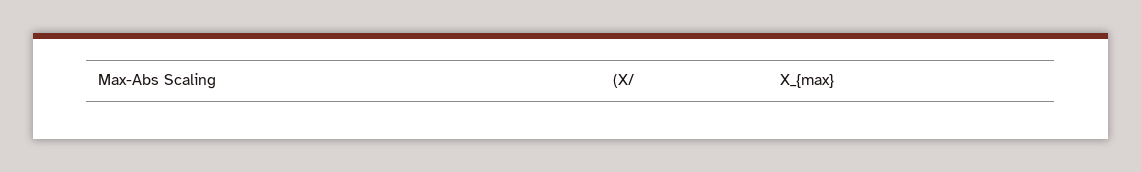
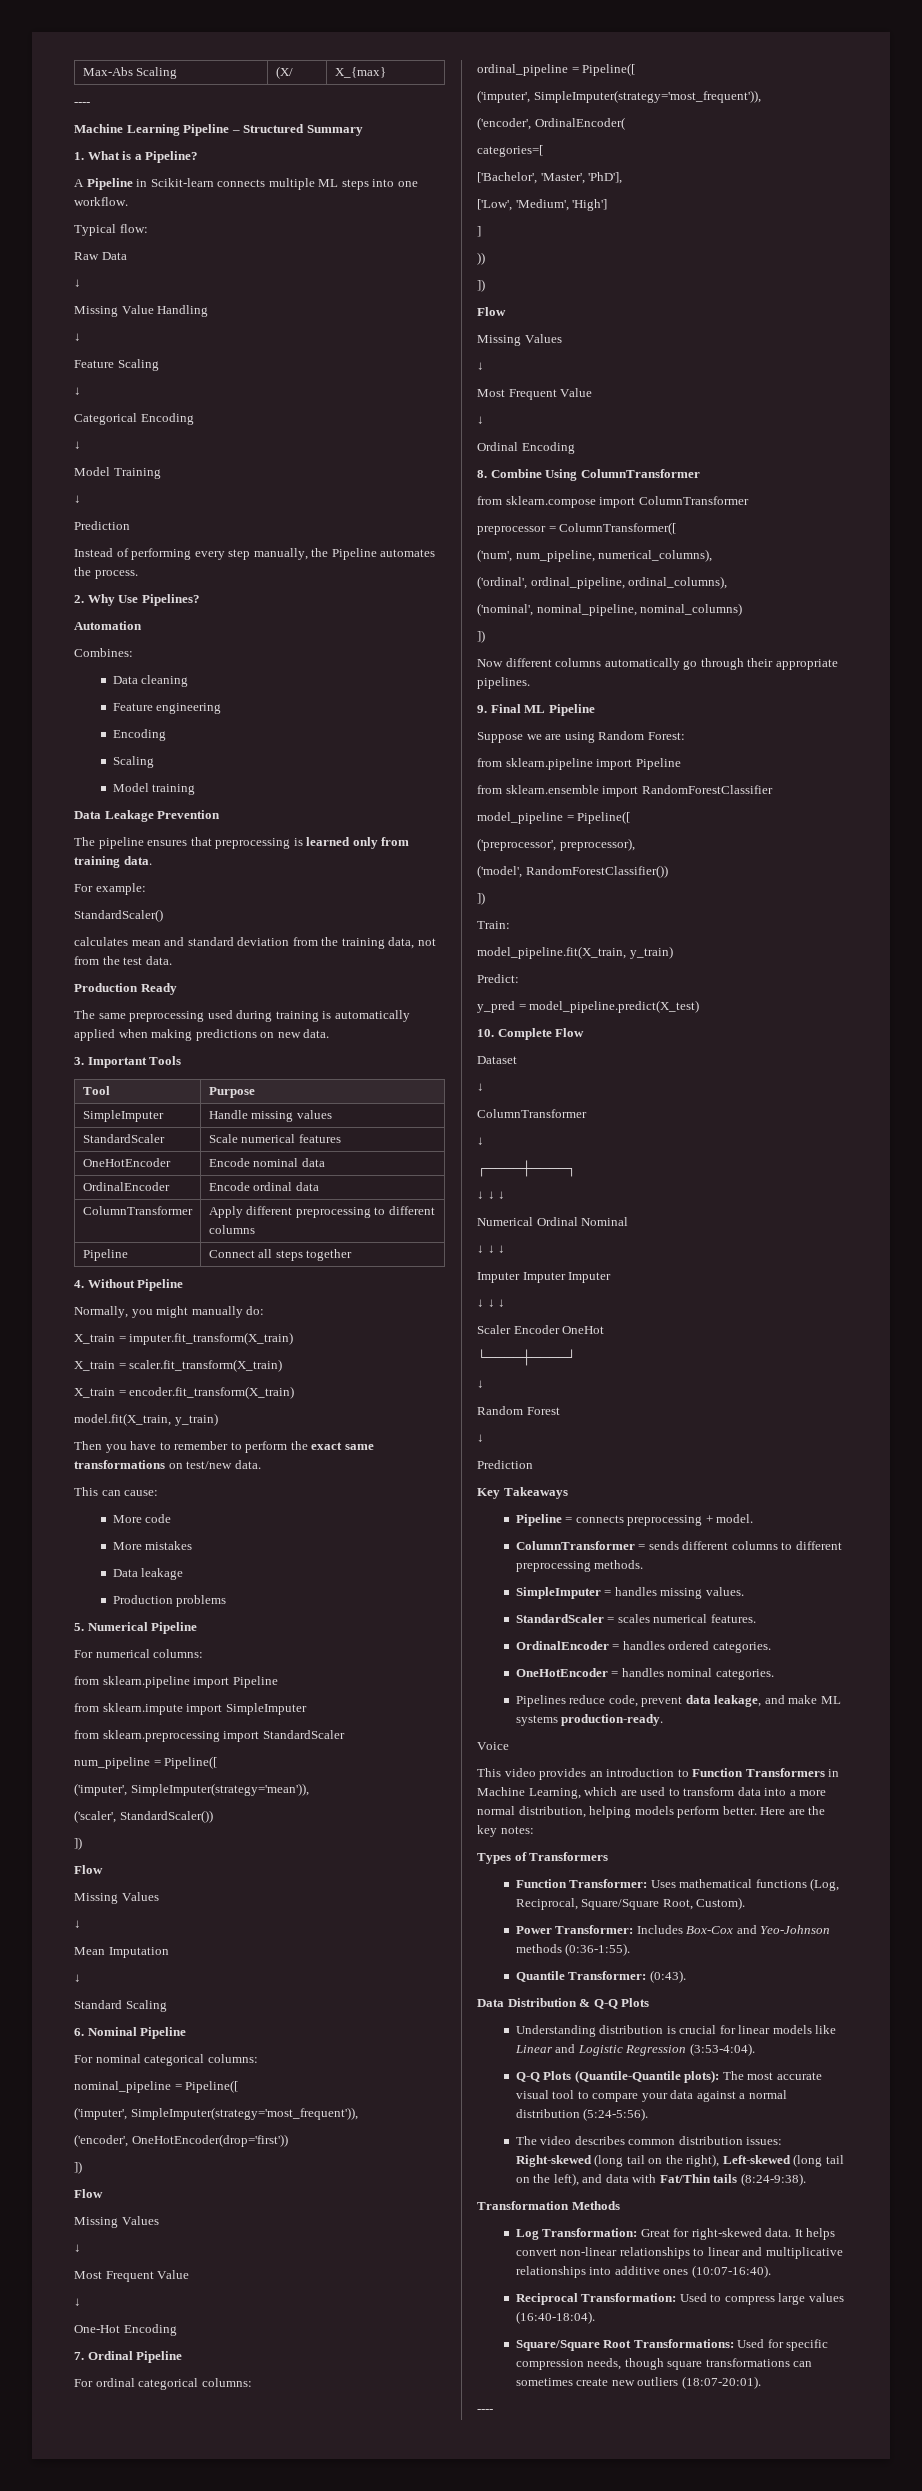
(835, 81) none -> [74,102,90,106] [74,124,363,136] [74,151,199,163] [74,178,418,190] [74,197,128,206] [74,224,148,236] [74,252,127,260] [74,279,81,287] [74,305,209,317] [74,333,81,341] [74,359,159,371] [74,387,81,395] [74,413,194,425] [74,441,81,449] [74,467,161,479] [74,495,81,503] [74,521,130,530] [74,548,436,560] [74,567,138,579] [74,594,200,606] [74,621,142,630] [74,648,133,657] [112,675,189,687] [112,703,222,714] [112,729,166,741] [112,756,154,768] [112,783,196,795] [74,810,221,822] [74,837,410,849] [74,856,152,868] [74,883,146,895] [74,909,163,922] [74,937,436,949] [74,956,172,965] [74,983,177,995] [74,1010,410,1022] [74,1029,330,1041] [74,1056,182,1068] [82,1086,110,1095] [208,1087,255,1098] [82,1110,164,1122] [208,1110,332,1122] [82,1134,165,1143] [208,1134,341,1143] [82,1158,171,1167] [208,1158,325,1167] [82,1182,170,1191] [208,1182,319,1191] [82,1206,193,1215] [208,1206,435,1218] [208,1225,255,1234] [82,1249,128,1261] [208,1249,353,1261] [74,1279,184,1291] [74,1306,265,1318] [74,1332,294,1345] [74,1359,283,1372] [74,1386,295,1399] [74,1413,218,1426] [74,1441,374,1453] [74,1460,261,1469] [74,1487,159,1496] [112,1514,172,1523] [112,1541,193,1550] [112,1568,184,1580] [112,1595,227,1607] [74,1622,198,1634] [74,1649,204,1658] [74,1676,278,1688] [74,1703,307,1715] [74,1730,345,1742] [74,1756,218,1769] [74,1783,309,1796] [74,1810,213,1823] [74,1837,82,1850] [74,1865,103,1874] [74,1892,159,1904] [74,1920,81,1928] [74,1947,169,1958] [74,1974,81,1982] [74,2000,167,2012] [74,2027,187,2039] [74,2054,258,2066] [74,2080,239,2093] [74,2107,358,2120] [74,2134,288,2147] [74,2161,82,2174] [74,2189,103,2198] [74,2216,159,2228] [74,2244,81,2252] [74,2270,190,2282] [74,2298,81,2306] [74,2324,177,2336] [74,2351,183,2363] [74,2378,252,2390] [477,63,636,76] [477,90,761,103] [477,117,625,130] [477,145,543,157] [477,172,623,184] [477,199,608,211] [477,226,481,237] [477,252,485,265] [477,279,485,292] [477,307,506,316] [477,334,562,346] [477,362,484,370] [477,388,593,400] [477,416,484,424] [477,442,575,454] [477,469,700,481] [477,496,749,508] [477,522,677,535] [477,549,713,562] [477,576,728,589] [477,603,743,616] [477,630,485,643] [477,658,838,670] [477,677,530,689] [477,704,595,716] [477,731,685,743] [477,758,681,770] [477,785,773,797] [477,811,631,824] [477,838,635,851] [477,865,668,878] [477,892,485,905] [477,921,510,929] [477,946,673,959] [477,974,519,983] [477,1000,700,1013] [477,1028,585,1040] [477,1056,517,1064] [477,1083,484,1091] [477,1109,587,1118] [477,1137,484,1145] [477,1160,576,1177] [477,1191,506,1199] [477,1217,629,1226] [477,1245,506,1253] [477,1272,612,1283] [477,1299,506,1307] [477,1325,605,1334] [477,1349,576,1366] [477,1380,484,1388] [477,1406,560,1415] [477,1434,484,1442] [477,1460,533,1469] [477,1487,568,1499] [515,1514,754,1526] [515,1541,842,1550] [515,1560,644,1572] [515,1587,744,1599] [515,1614,756,1623] [515,1641,771,1653] [515,1668,774,1680] [515,1695,841,1707] [515,1714,664,1726] [477,1742,509,1750] [477,1768,840,1780] [477,1787,827,1799] [477,1806,826,1818] [477,1825,534,1837] [477,1852,609,1864] [515,1878,840,1891] [515,1897,746,1910] [515,1925,831,1934] [515,1943,631,1956] [515,1970,686,1983] [477,1998,650,2009] [515,2025,837,2037] [514,2043,755,2056] [515,2070,822,2083] [515,2090,787,2102] [515,2108,649,2121] [515,2136,783,2145] [515,2154,844,2167] [515,2173,806,2186] [477,2201,620,2210] [515,2228,836,2240] [515,2247,843,2259] [515,2265,771,2278] [515,2293,844,2305] [515,2311,595,2324] [515,2339,829,2351] [515,2358,813,2370] [515,2376,761,2389] [477,2409,493,2413] // ---- // Machine Learning Pipeline – Structured Summary // 1. What is a Pipeline? // A Pipeline in Scikit-learn connects multiple ML steps into one workflow. // Typical flow: // Raw Data // ↓ // Missing Value Handling // ↓ // Feature Scaling // ↓ // Categorical Encoding // ↓ // Model Training // ↓ // Prediction // Instead of performing every step manually, the Pipeline automates the process. // 2. Why Use Pipelines? // Automation // Combines: // Data cleaning // Feature engineering // Encoding // Scaling // Model training // Data Leakage Prevention // The pipeline ensures that preprocessing is learned only from training data. // For example: // StandardScaler() // calculates mean and standard deviation from the training data, not from the test data. // Production Ready // The same preprocessing used during training is automatically applied when making predictions on new data. // 3. Important Tools // Tool | Purpose // SimpleImputer | Handle missing values // StandardScaler | Scale numerical features // OneHotEncoder | Encode nominal data // OrdinalEncoder | Encode ordinal data // ColumnTransformer | Apply different preprocessing to different columns // Pipeline | Connect all steps together // 4. Without Pipeline // Normally, you might manually do: // X_train = imputer.fit_transform(X_train) // X_train = scaler.fit_transform(X_train) // X_train = encoder.fit_transform(X_train) // model.fit(X_train, y_train) // Then you have to remember to perform the exact same transformations on test/new data. // This can cause: // More code // More mistakes // Data leakage // Production problems // 5. Numerical Pipeline // For numerical columns: // from sklearn.pipeline import Pipeline // from sklearn.impute import SimpleImputer // from sklearn.preprocessing import StandardScaler // num_pipeline = Pipeline([ // ('imputer', SimpleImputer(strategy='mean')), // ('scaler', StandardScaler()) // ]) // Flow // Missing Values // ↓ // Mean Imputation // ↓ // Standard Scaling // 6. Nominal Pipeline // For nominal categorical columns: // nominal_pipeline = Pipeline([ // ('imputer', SimpleImputer(strategy='most_frequent')), // ('encoder', OneHotEncoder(drop='first')) // ]) // Flow // Missing Values // ↓ // Most Frequent Value // ↓ // One-Hot Encoding // 7. Ordinal Pipeline // For ordinal categorical columns: // ordinal_pipeline = Pipeline([ // ('imputer', SimpleImputer(strategy='most_frequent')), // ('encoder', OrdinalEncoder( // categories=[ // ['Bachelor', 'Master', 'PhD'], // ['Low', 'Medium', 'High'] // ] // )) // ]) // Flow // Missing Values // ↓ // Most Frequent Value // ↓ // Ordinal Encoding // 8. Combine Using ColumnTransformer // from sklearn.compose import ColumnTransformer // preprocessor = ColumnTransformer([ // ('num', num_pipeline, numerical_columns), // ('ordinal', ordinal_pipeline, ordinal_columns), // ('nominal', nominal_pipeline, nominal_columns) // ]) // Now different columns automatically go through their appropriate pipelines. // 9. Final ML Pipeline // Suppose we are using Random Forest: // from sklearn.pipeline import Pipeline // from sklearn.ensemble import RandomForestClassifier // model_pipeline = Pipeline([ // ('preprocessor', preprocessor), // ('model', RandomForestClassifier()) // ]) // Train: // model_pipeline.fit(X_train, y_train) // Predict: // y_pred = model_pipeline.predict(X_test) // 10. Complete Flow // Dataset // ↓ // ColumnTransformer // ↓ // ┌────┼────┐ // ↓ ↓ ↓ // Numerical Ordinal Nominal // ↓ ↓ ↓ // Imputer Imputer Imputer // ↓ ↓ ↓ // Scaler Encoder OneHot // └────┼────┘ // ↓ // Random Forest // ↓ // Prediction // Key Takeaways // Pipeline = connects preprocessing + model. // ColumnTransformer = sends different columns to different preprocessing methods. // SimpleImputer = handles missing values. // StandardScaler = scales numerical features. // OrdinalEncoder = handles ordered categories. // OneHotEncoder = handles nominal categories. // Pipelines reduce code, prevent data leakage, and make ML systems production-ready. // Voice // This video provides an introduction to Function Transformers in Machine Learning, which are used to transform data into a more normal distribution, helping models perform better. Here are the key notes: // Types of Transformers // Function Transformer: Uses mathematical functions (Log, Reciprocal, Square/Square Root, Custom). // Power Transformer: Includes Box-Cox and Yeo-Johnson methods (0:36-1:55). // Quantile Transformer: (0:43). // Data Distribution & Q-Q Plots // Understanding distribution is crucial for linear models like Linear and Logistic Regression (3:53-4:04). // Q-Q Plots (Quantile-Quantile plots): The most accurate visual tool to compare your data against a normal distribution (5:24-5:56). // The video describes common distribution issues: Right-skewed (long tail on the right), Left-skewed (long tail on the left), and data with Fat/Thin tails (8:24-9:38). // Transformation Methods // Log Transformation: Great for right-skewed data. It helps convert non-linear relationships to linear and multiplicative relationships into additive ones (10:07-16:40). // Reciprocal Transformation: Used to compress large values (16:40-18:04). // Square/Square Root Transformations: Used for specific compression needs, though square transformations can sometimes create new outliers (18:07-20:01). // ----

